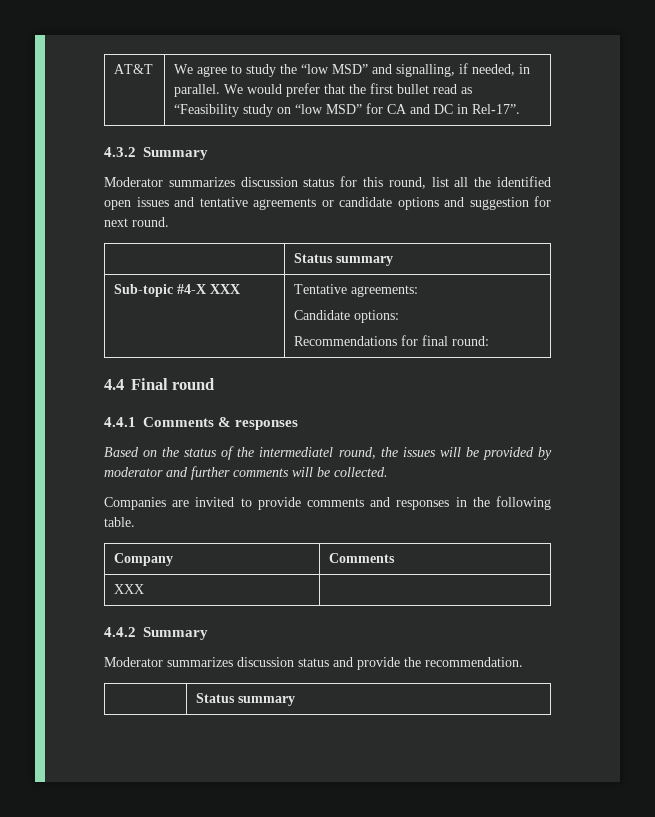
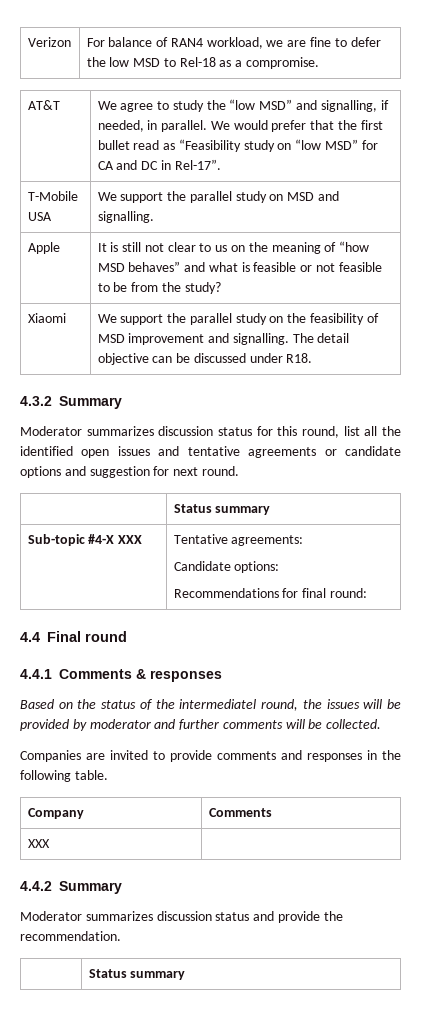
(114, 69) none -> [27,37,71,47] [86,37,381,49] [86,57,320,69] Verizon | For balance of RAN4 workload, we are fine to defer the low MSD to Rel-18 as a compromise. //
(521, 109) none -> [27,191,78,201] [27,212,52,221] [97,191,340,203] [97,211,154,223] [27,242,60,254] [97,241,370,254] [97,261,382,272] [97,282,221,294] [27,313,66,323] [97,313,379,325] [97,333,350,345] [97,353,313,365] // T-Mobile USA | We support the parallel study on MSD and signalling. // Apple | It is still not clear to us on the meaning of “how MSD behaves” and what is feasible or not feasible to be from the study? // Xiaomi | We support the parallel study on the feasibility of MSD improvement and signalling. The detail objective can be discussed under R18.

